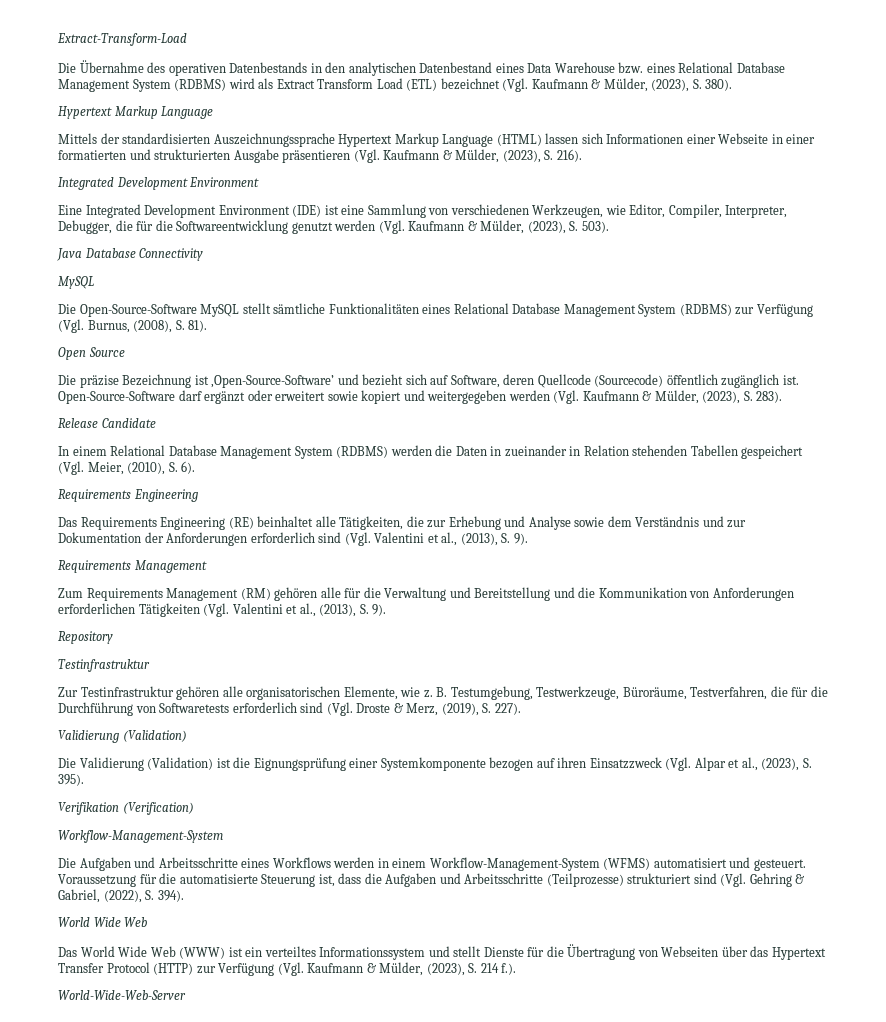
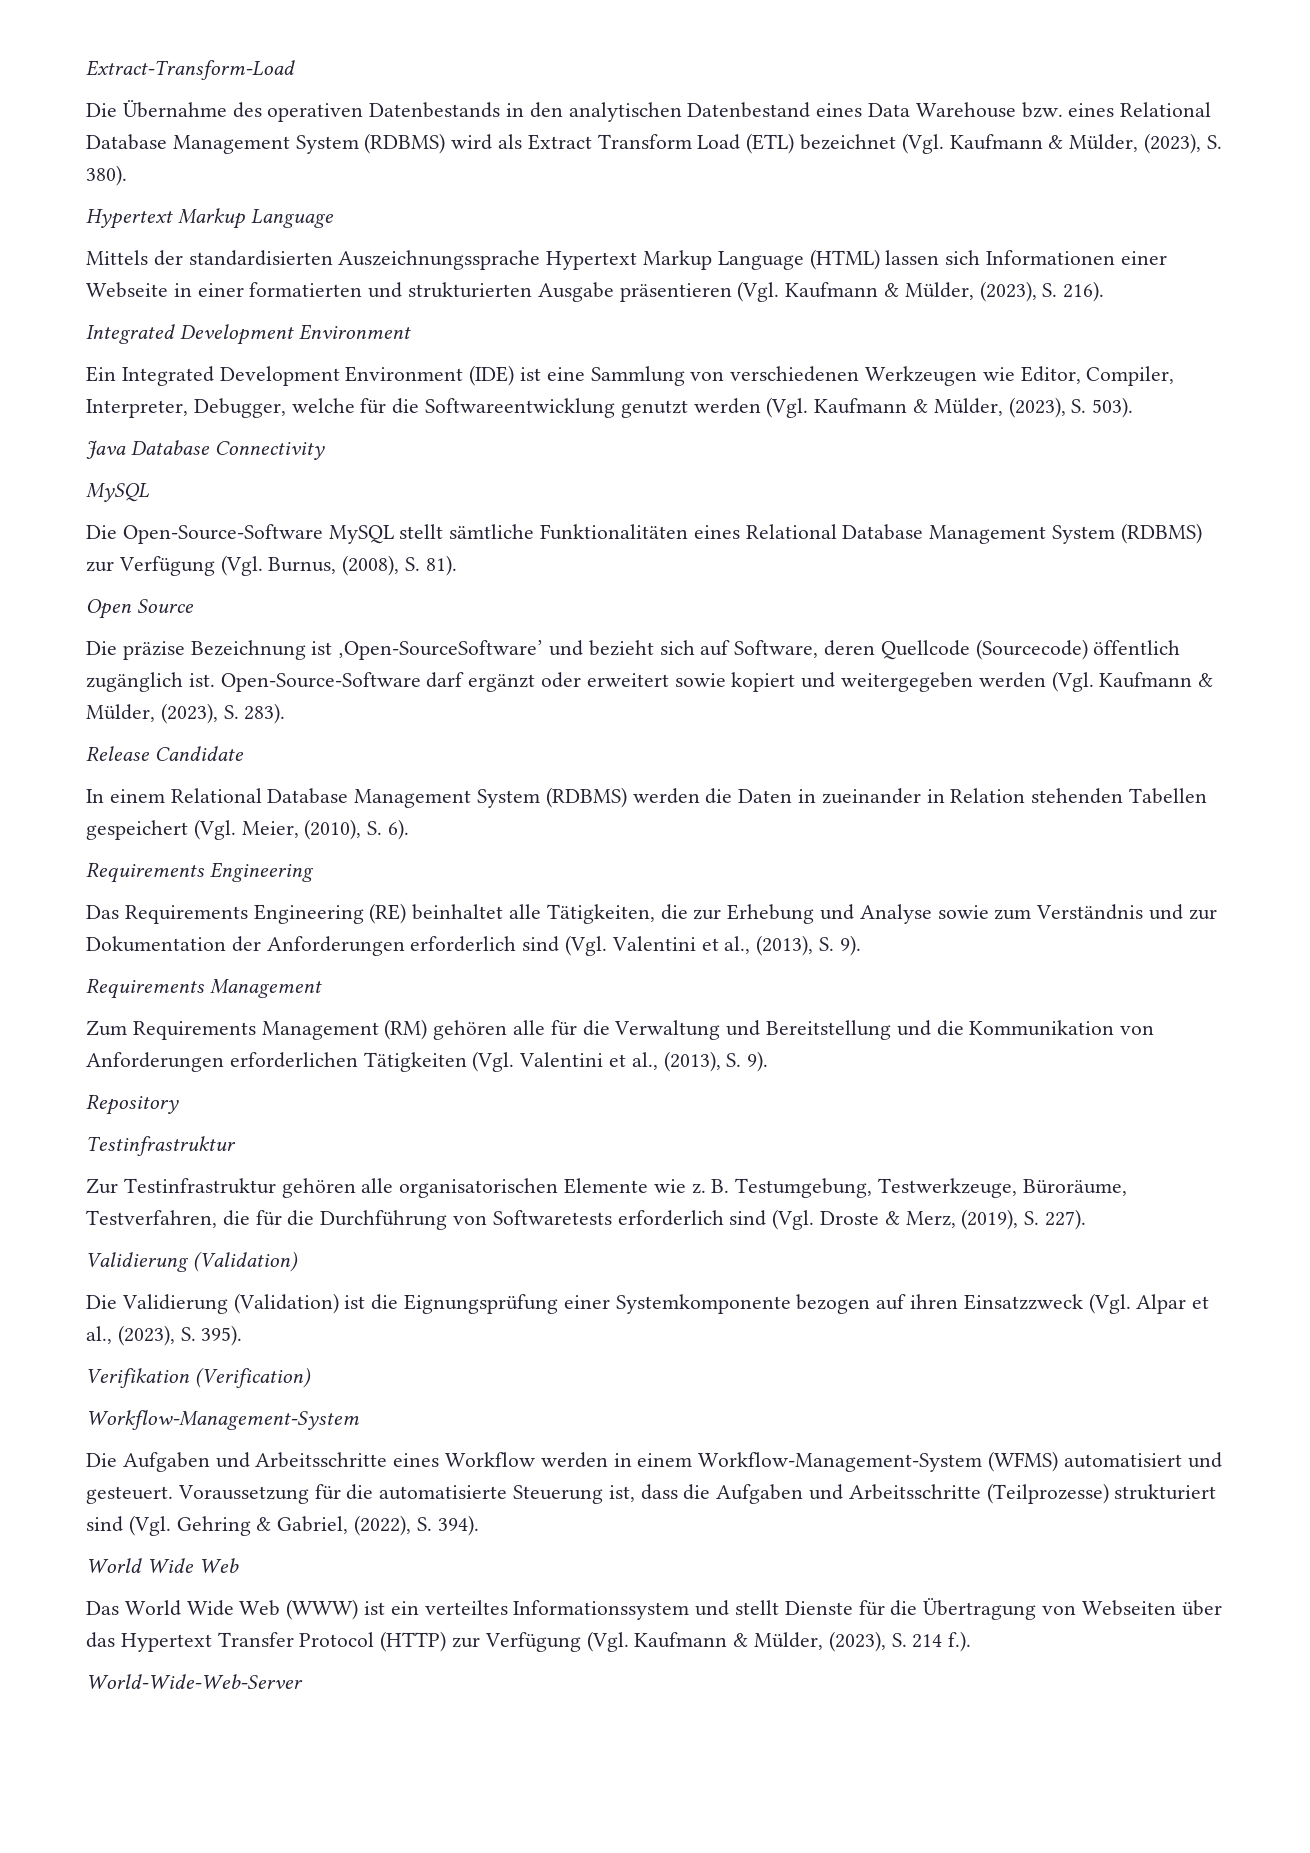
[58,205,82,215] Eine -> [86,366,116,382] Ein
[532,204,604,218] Werkzeugen, -> [865,366,978,386] Werkzeugen
[115,220,133,231] die -> [291,398,355,413] welche
[211,375,335,388] ‚Open-Source-Software’ -> [338,640,544,660] ‚Open-SourceSoftware’
[607,516,632,527] dem -> [994,909,1032,920] zum
[343,686,398,700] Elemente, -> [564,1178,649,1194] Elemente
[272,857,331,868] Workflows -> [445,1452,536,1467] Workflow

